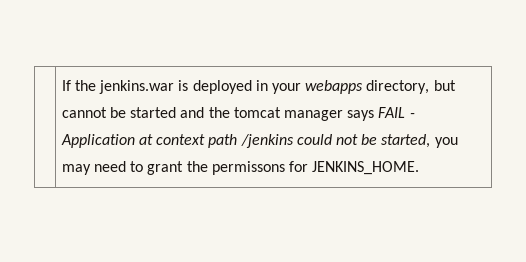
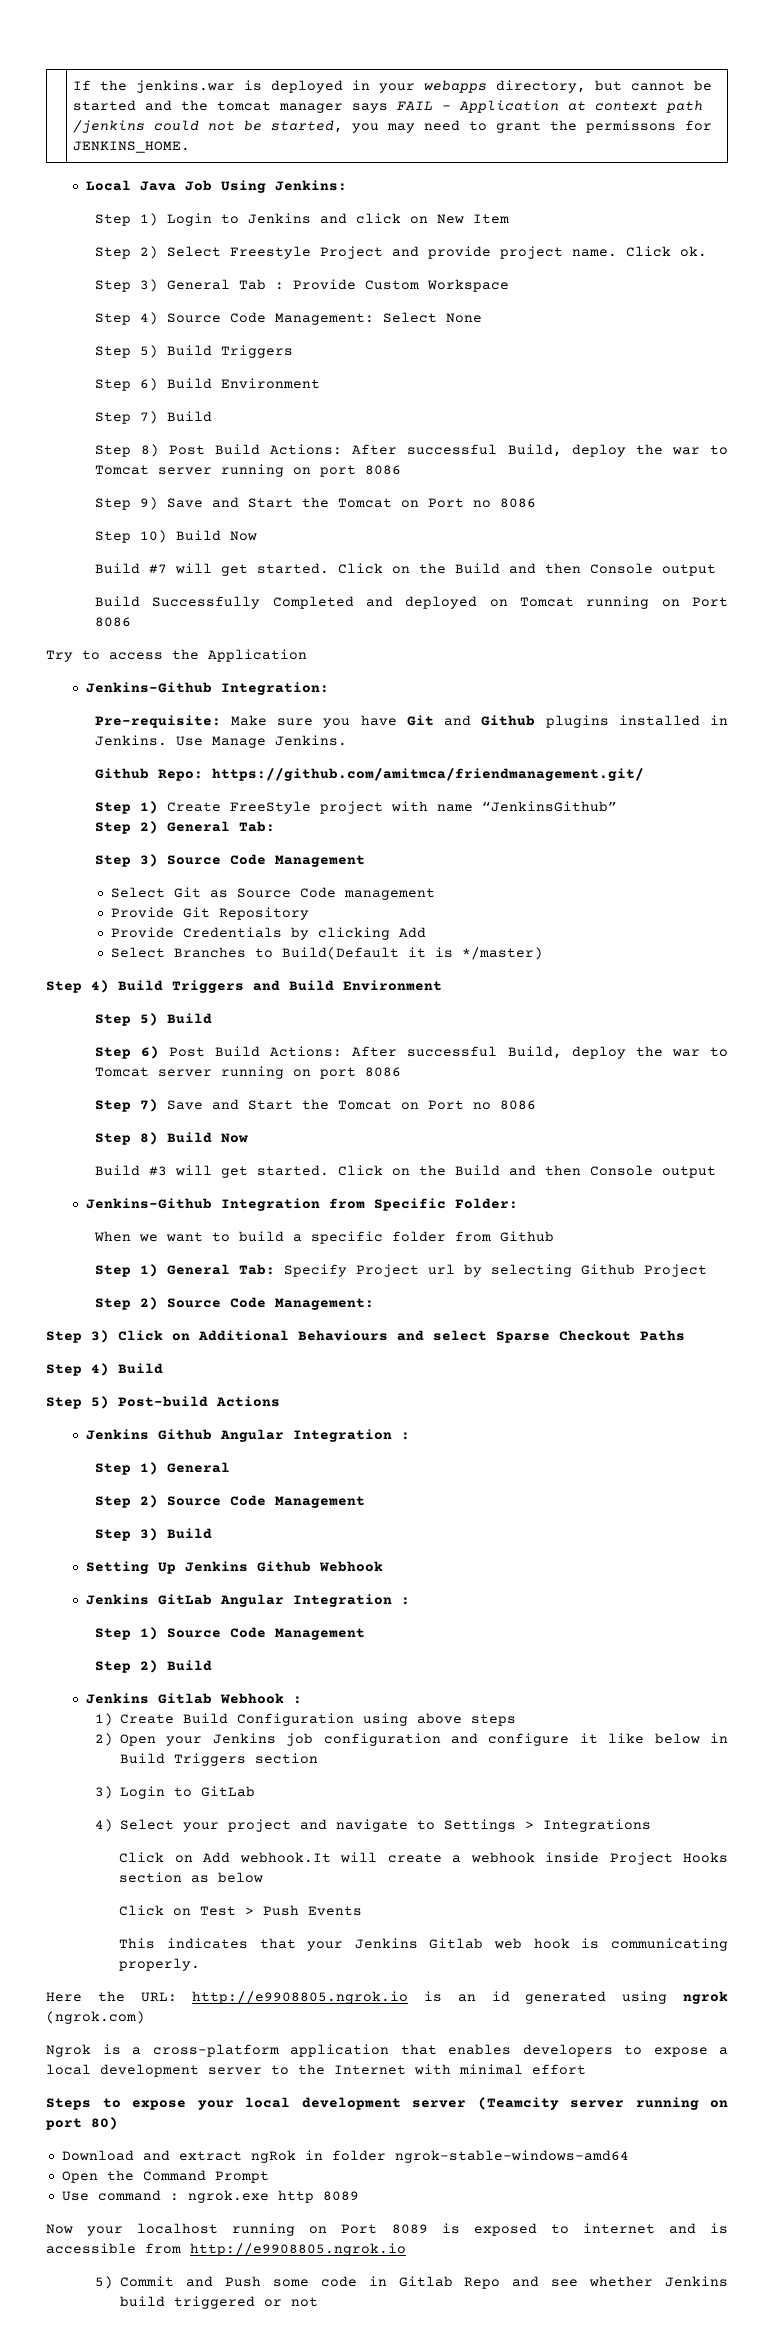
(420, 168) none -> [86,180,348,193] [94,213,509,226] [94,246,707,259] [94,279,509,292] [94,312,482,325] [94,345,293,358] [94,378,320,391] [94,411,212,424] [94,444,728,457] [94,464,401,477] [94,497,536,510] [94,530,257,543] [94,563,716,576] [94,596,728,609] [94,617,131,627] [46,649,307,662] [86,682,330,695] [94,715,728,728] [94,735,347,748] [94,768,644,781] [94,801,617,814] [94,821,275,834] [94,854,365,867] [110,887,435,900] [110,907,309,920] [110,927,426,940] [110,947,543,960] [46,980,442,993] [94,1013,212,1026] [94,1046,728,1059] [94,1066,401,1079] [94,1099,536,1112] [94,1132,248,1145] [94,1165,716,1178] [86,1198,519,1211] [93,1231,554,1244] [94,1264,707,1277] [94,1297,374,1310] [46,1330,685,1343] [46,1363,163,1376] [46,1396,280,1409] [86,1429,411,1442] [94,1462,230,1475] [94,1495,365,1508] [94,1528,212,1541] [86,1561,384,1574] [86,1594,411,1607] [94,1627,365,1640] [94,1660,212,1673] [86,1693,303,1704] [94,1713,517,1726] [94,1733,729,1746] [120,1753,319,1766] [94,1786,256,1799] [94,1819,652,1832] [119,1852,728,1865] [119,1872,264,1883] [119,1905,363,1916] [119,1938,728,1951] [119,1958,201,1971] [46,1991,728,2004] [46,2011,145,2024] [46,2044,728,2057] [46,2064,586,2077] [46,2097,728,2110] [46,2117,118,2130] [61,2150,629,2163] [61,2170,269,2183] [61,2190,359,2203] [46,2223,728,2236] [46,2243,406,2256] [94,2276,729,2289] [120,2296,319,2309] // Local Java Job Using Jenkins: // Step 1) Login to Jenkins and click on New Item // Step 2) Select Freestyle Project and provide project name. Click ok. // Step 3) General Tab : Provide Custom Workspace // Step 4) Source Code Management: Select None // Step 5) Build Triggers // Step 6) Build Environment // Step 7) Build // Step 8) Post Build Actions: After successful Build, deploy the war to Tomcat server running on port 8086 // Step 9) Save and Start the Tomcat on Port no 8086 // Step 10) Build Now // Build #7 will get started. Click on the Build and then Console output // Build Successfully Completed and deployed on Tomcat running on Port 8086 // Try to access the Application // Jenkins-Github Integration: // Pre-requisite: Make sure you have Git and Github plugins installed in Jenkins. Use Manage Jenkins. // Github Repo: https://github.com/amitmca/friendmanagement.git/ // Step 1) Create FreeStyle project with name “JenkinsGithub” // Step 2) General Tab: // Step 3) Source Code Management // Select Git as Source Code management // Provide Git Repository // Provide Credentials by clicking Add // Select Branches to Build(Default it is */master) // Step 4) Build Triggers and Build Environment // Step 5) Build // Step 6) Post Build Actions: After successful Build, deploy the war to Tomcat server running on port 8086 // Step 7) Save and Start the Tomcat on Port no 8086 // Step 8) Build Now // Build #3 will get started. Click on the Build and then Console output // Jenkins-Github Integration from Specific Folder: // When we want to build a specific folder from Github // Step 1) General Tab: Specify Project url by selecting Github Project // Step 2) Source Code Management: // Step 3) Click on Additional Behaviours and select Sparse Checkout Paths // Step 4) Build // Step 5) Post-build Actions // Jenkins Github Angular Integration : // Step 1) General // Step 2) Source Code Management // Step 3) Build // Setting Up Jenkins Github Webhook // Jenkins GitLab Angular Integration : // Step 1) Source Code Management // Step 2) Build // Jenkins Gitlab Webhook : // 1) Create Build Configuration using above steps // 2) Open your Jenkins job configuration and configure it like below in Build Triggers section // 3) Login to GitLab // 4) Select your project and navigate to Settings > Integrations // Click on Add webhook.It will create a webhook inside Project Hooks section as below // Click on Test > Push Events // This indicates that your Jenkins Gitlab web hook is communicating properly. // Here the URL: http://e9908805.ngrok.io is an id generated using ngrok (ngrok.com) // Ngrok is a cross-platform application that enables developers to expose a local development server to the Internet with minimal effort // Steps to expose your local development server (Teamcity server running on port 80) // Download and extract ngRok in folder ngrok-stable-windows-amd64 // Open the Command Prompt // Use command : ngrok.exe http 8089 // Now your localhost running on Port 8089 is exposed to internet and is accessible from http://e9908805.ngrok.io // 5) Commit and Push some code in Gitlab Repo and see whether Jenkins build triggered or not

